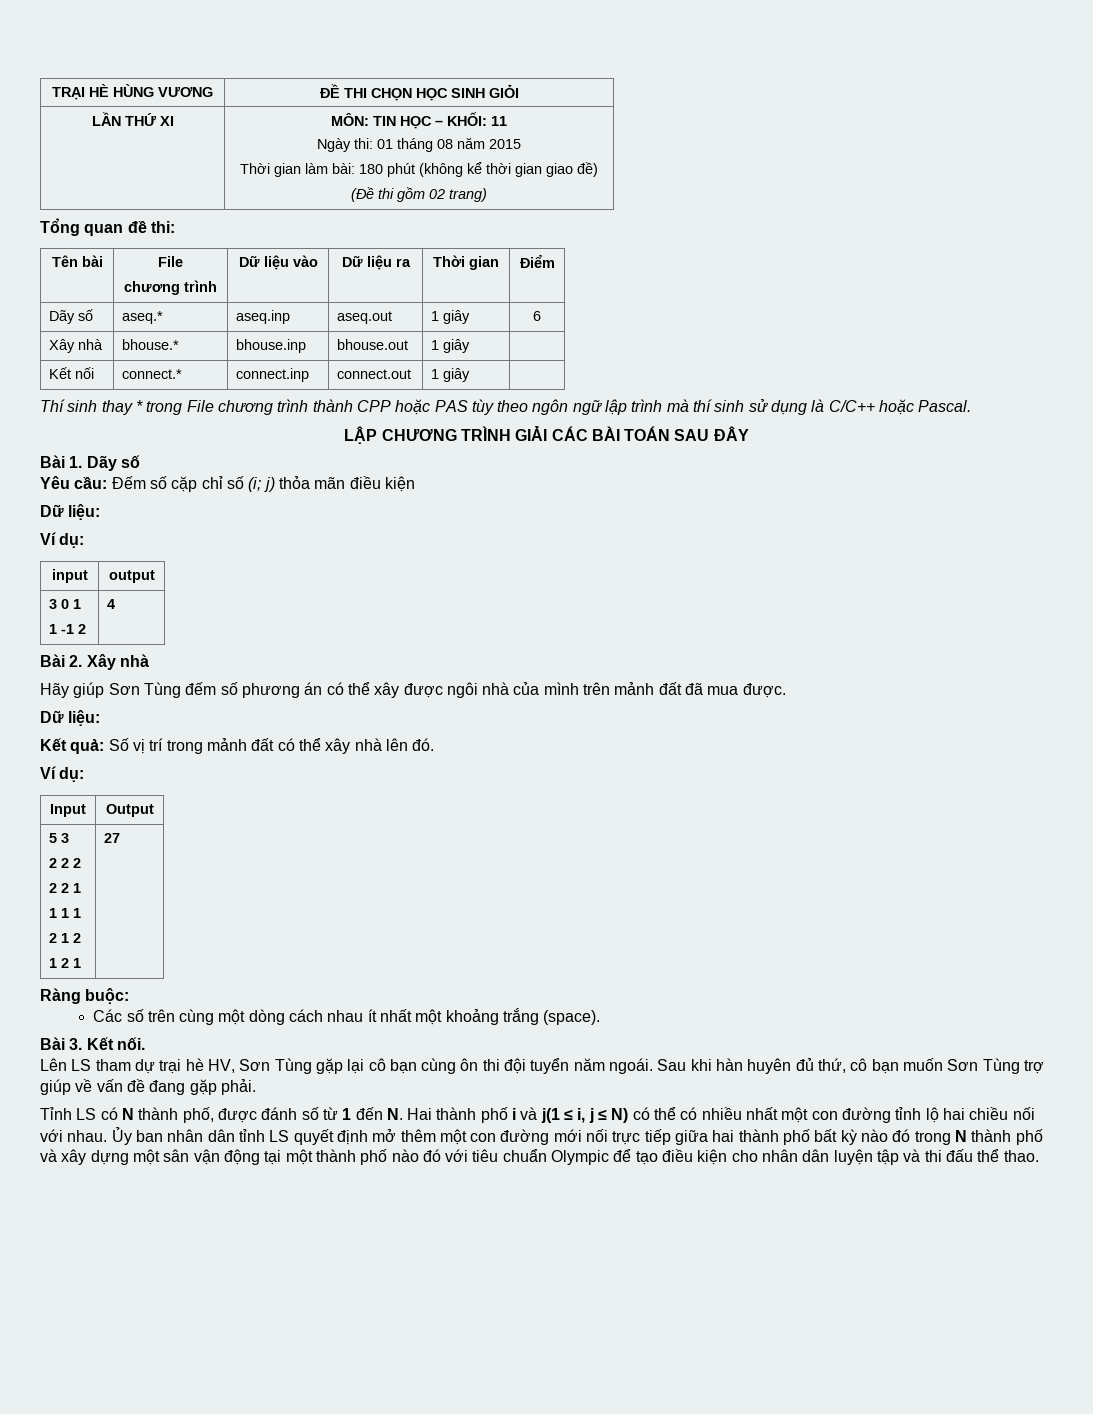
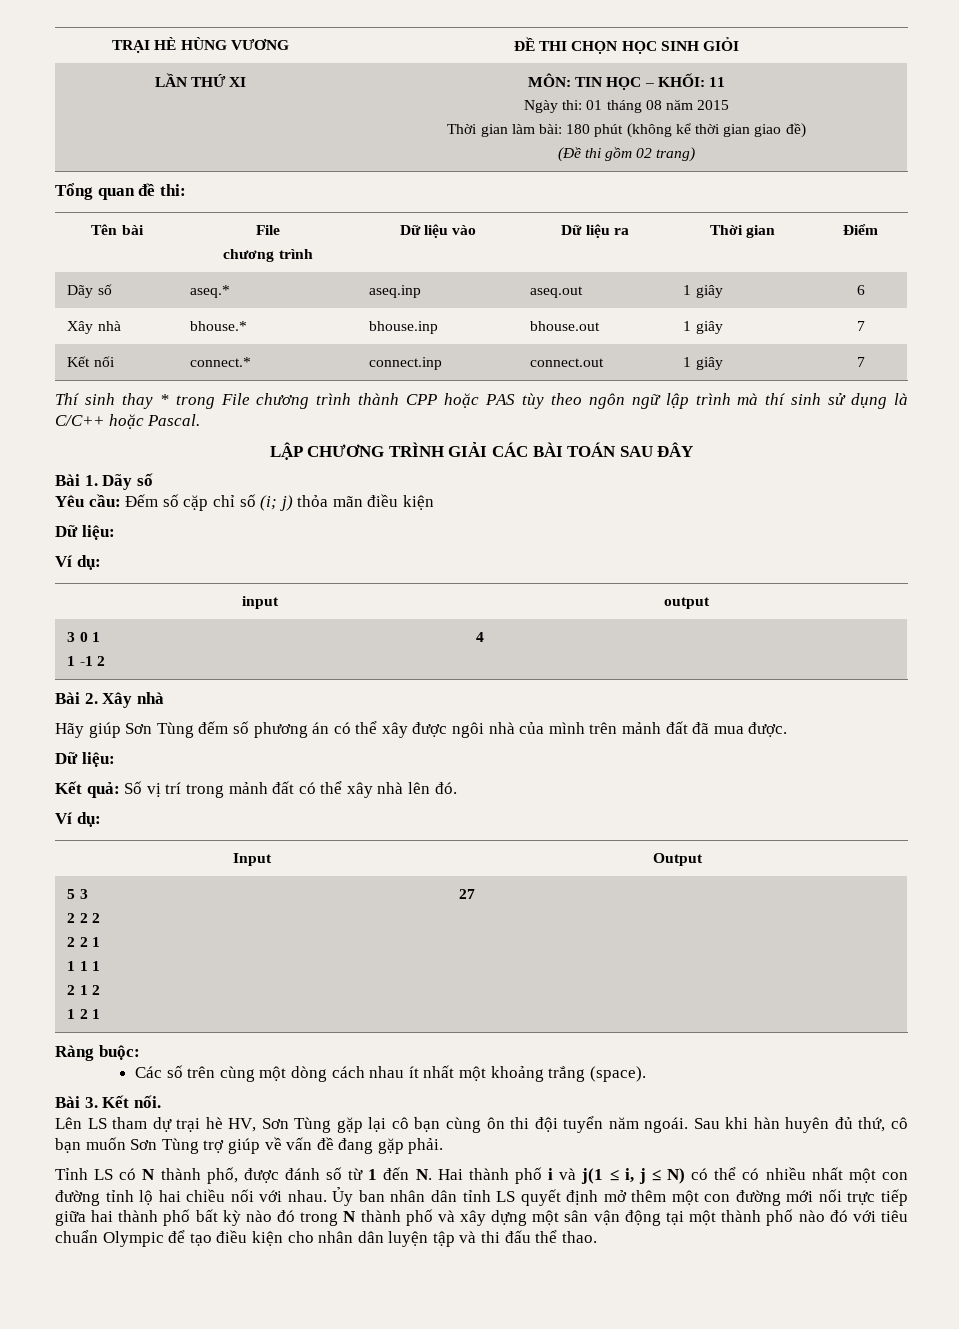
(471, 346) none -> [856,321,865,331] 7
(471, 375) none -> [856,357,865,367] 7

